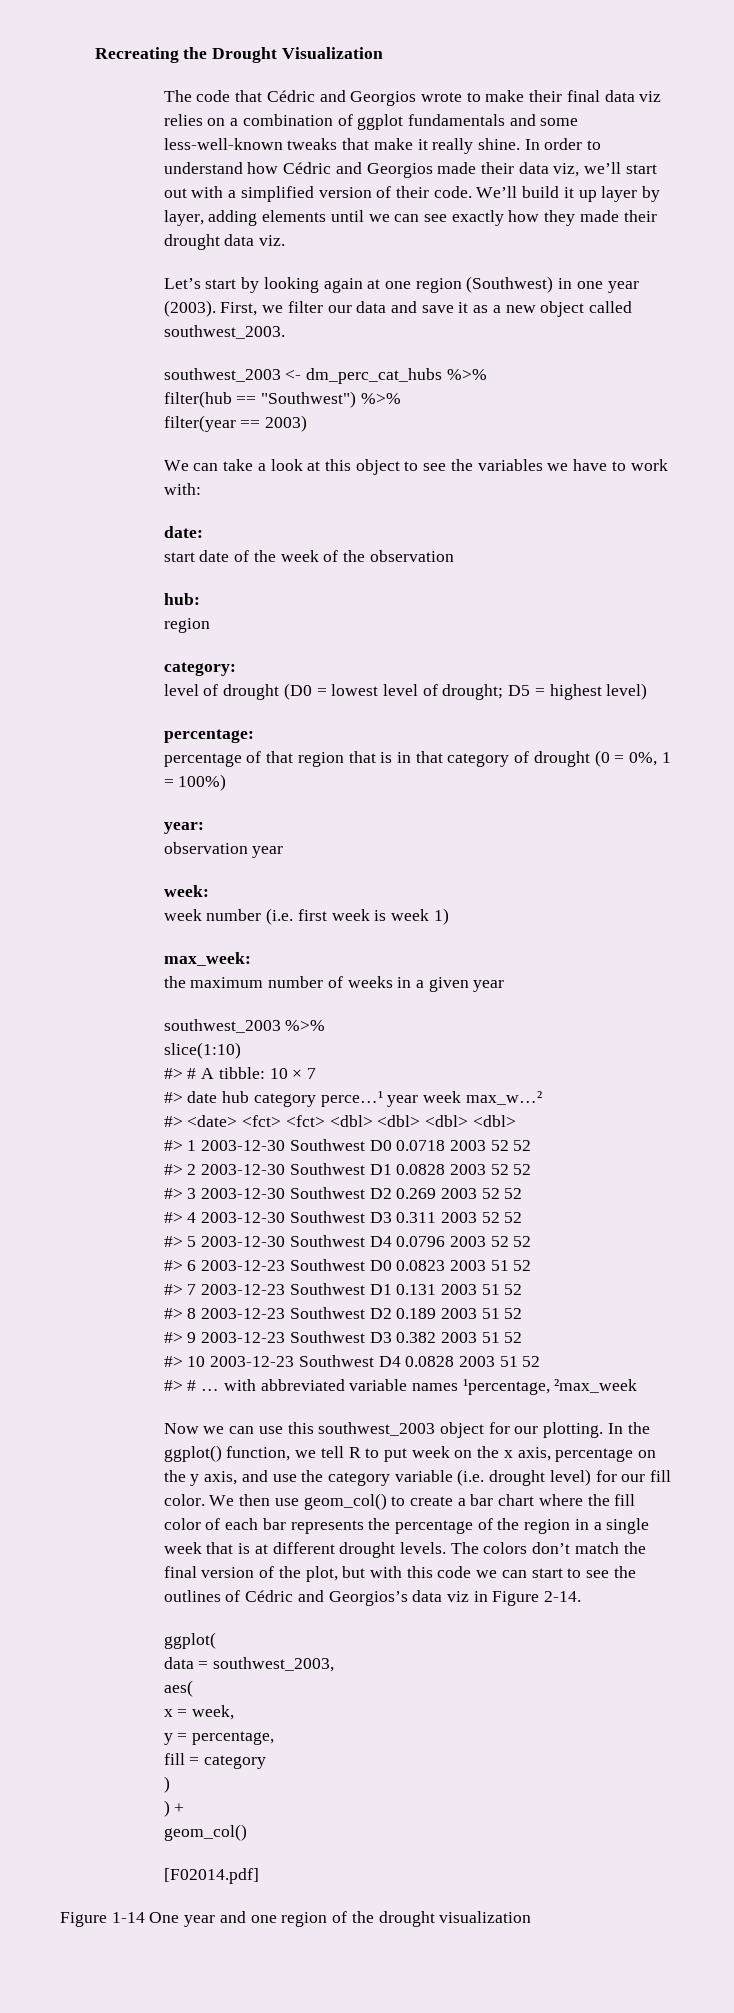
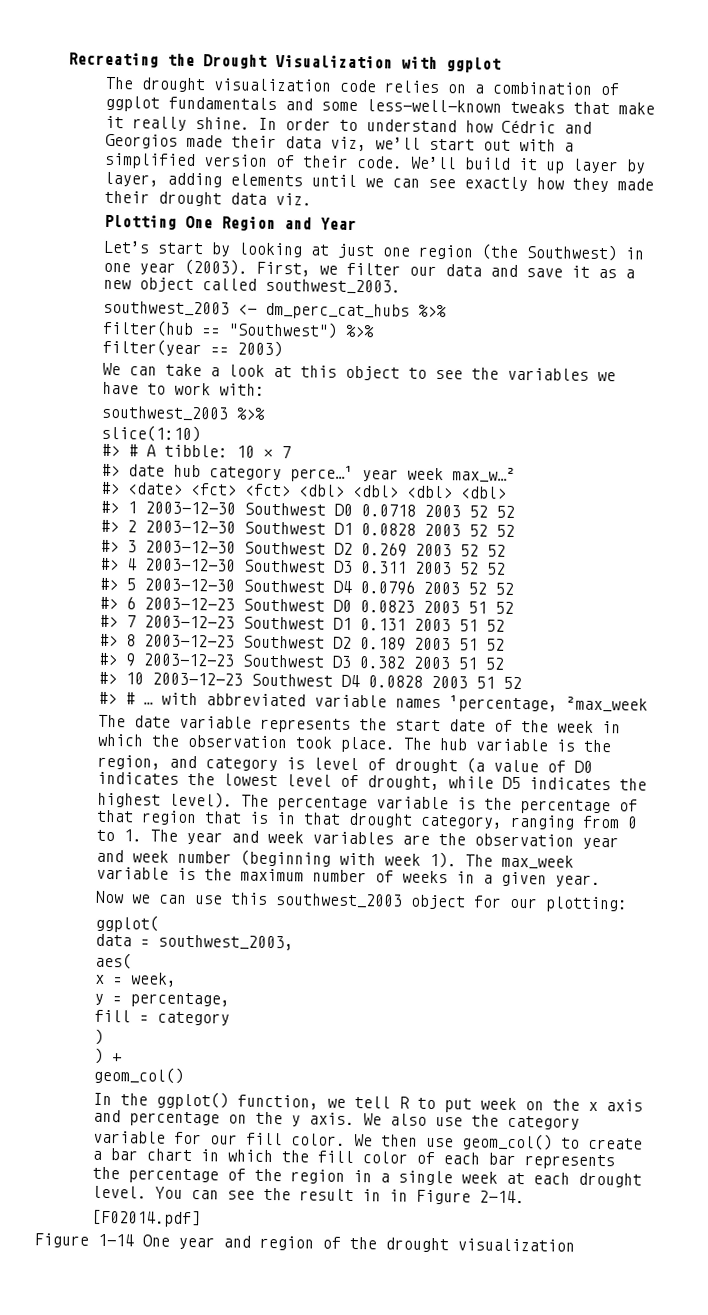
[163,90,662,106] // The code that Cédric and Georgios wrote to make their final data viz -> [400,56,501,73] [104,76,377,93] with ggplot // The drought visualization code
(286, 240) none -> [103,214,357,232] // Plotting One Region and Year
[323,276,554,293] again at one region (Southwest) -> [309,243,618,262] at just one region (the Southwest)
[163,526,203,538] [163,550,454,562] [163,593,200,605] [163,618,210,633] [163,662,236,676] [163,683,648,700] [163,729,254,743] [163,750,671,767] [163,774,227,791] [163,822,204,834] [163,842,284,858] [163,885,209,897] [163,908,449,925] [163,952,251,966] [163,976,505,992] // date: // start date of the week of the observation // hub: // region // category: // level of drought (D0 = lowest level of drought; D5 = highest level) // percentage: // percentage of that region that is in that category of drought (0 = 0%, 1 = 100%) // year: // observation year // week: // week number (i.e. first week is week 1) // max_week: // the maximum number of weeks in a given year -> (265, 389) none
(638, 1386) none -> [97,714,621,734] [96,733,612,753] [96,754,593,774] [96,771,647,791] [96,791,638,815] [95,809,638,830] [95,829,619,850] [95,849,574,870] [95,866,601,888] // The date variable represents the start date of the week in which the observation took place. The hub variable is the region, and category is level of drought (a value of D0 indicates the lowest level of drought, while D5 indicates the highest level). The percentage variable is the percentage of that region that is in that drought category, ranging from 0 to 1. The year and week variables are the observation year and week number (beginning with week 1). The max_week variable is the maximum number of weeks in a given year.
[543,1422,650,1438] [163,1445,657,1462] [163,1469,672,1486] [163,1493,636,1510] [163,1518,650,1534] [163,1542,646,1558] [163,1566,636,1582] [163,1590,582,1606] plotting. In the ggplot() function, we tell R to put week on the x axis, percentage on the y axis, and use the category variable (i.e. drought level) for our fill color. We then use geom_col() to create a bar chart where the fill color of each bar represents the percentage of the region in a single week that is at different drought levels. The colors don’t match the final version of the plot, but with this code we can start to see the outlines of Cédric and Georgios’s data viz in Figure 2-14. -> [544,896,628,913] plotting:
(247, 1832) none -> [92,1091,643,1113] [92,1109,580,1130] [92,1130,643,1151] [91,1148,615,1170] [91,1166,642,1188] [91,1185,525,1205] // In the ggplot() function, we tell R to put week on the x axis and percentage on the y axis. We also use the category variable for our fill color. We then use geom_col() to create a bar chart in which the fill color of each bar represents the percentage of the region in a single week at each drought level. You can see the result in in Figure 2-14.
[250,1915,277,1923] one -> (251, 1241) none

